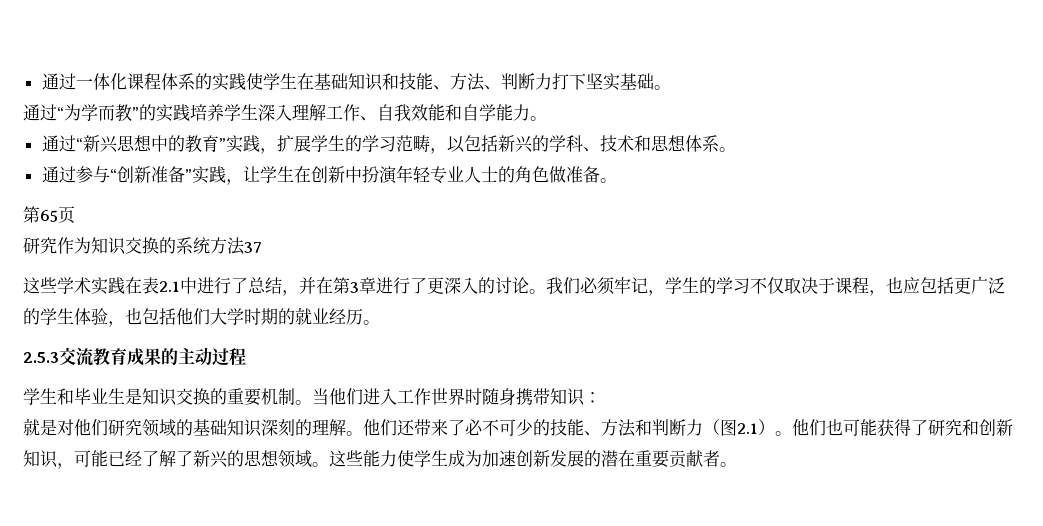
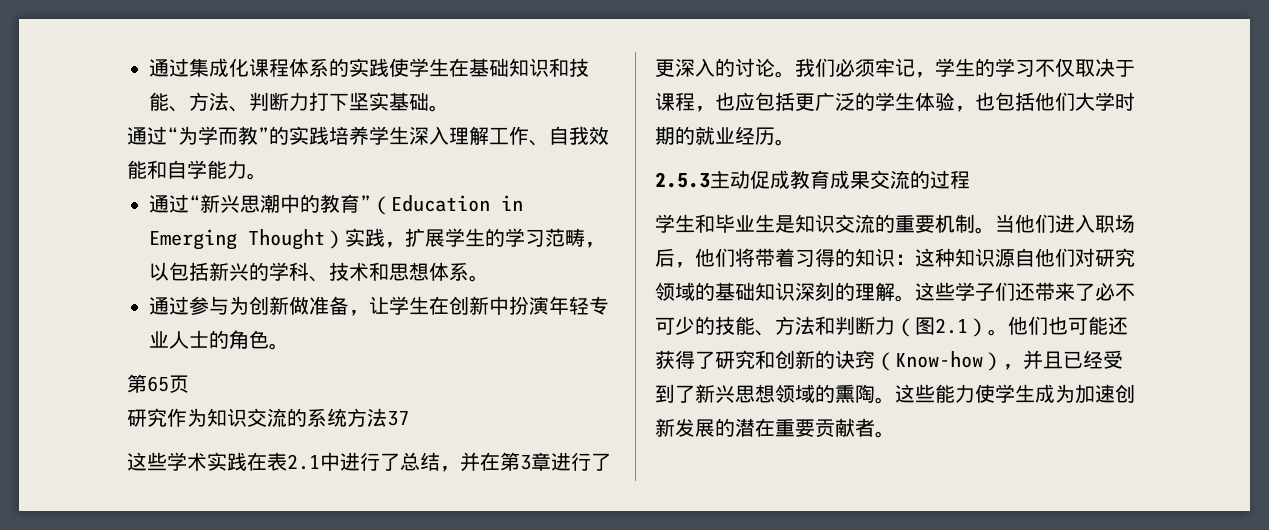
[41,73,110,90] 通过一体 -> [149,58,229,77] 通过集成
[133,135,152,152] 想 -> [260,194,280,213] 潮
(226, 144) none -> [371,195,523,215] [149,229,345,250] （Education in Emerging Thought）
[109,166,226,184] “创新准备”实践 -> [229,296,349,315] 为创新做准备
[548,166,600,183] 做准备 -> (269, 339) none
[142,237,159,254] 换 -> [267,408,287,427] 流
[59,347,94,366] 交流 -> [710,170,790,189] 主动促成
[161,347,212,365] 的主动 -> [870,170,930,189] 交流的
[193,388,210,405] 换 -> [855,214,875,233] 流
[397,388,601,406] [23,418,108,436] 工作世界时随身携带知识： // 就是对他们 -> [1095,215,1135,233] [655,248,1095,268] 职场后，他们将带着习得的知识：这种知识源自他们对
[363,419,380,436] 他 -> [915,282,995,301] 这些学子
(877, 427) none -> [1108,317,1128,335] 还
[23,450,244,469] 知识，可能已经了解了新兴的 -> [815,350,1123,371] [655,384,735,403] 的诀窍（Know-how），并且已经受到了新兴
(312, 459) none -> [815,384,875,403] 的熏陶

